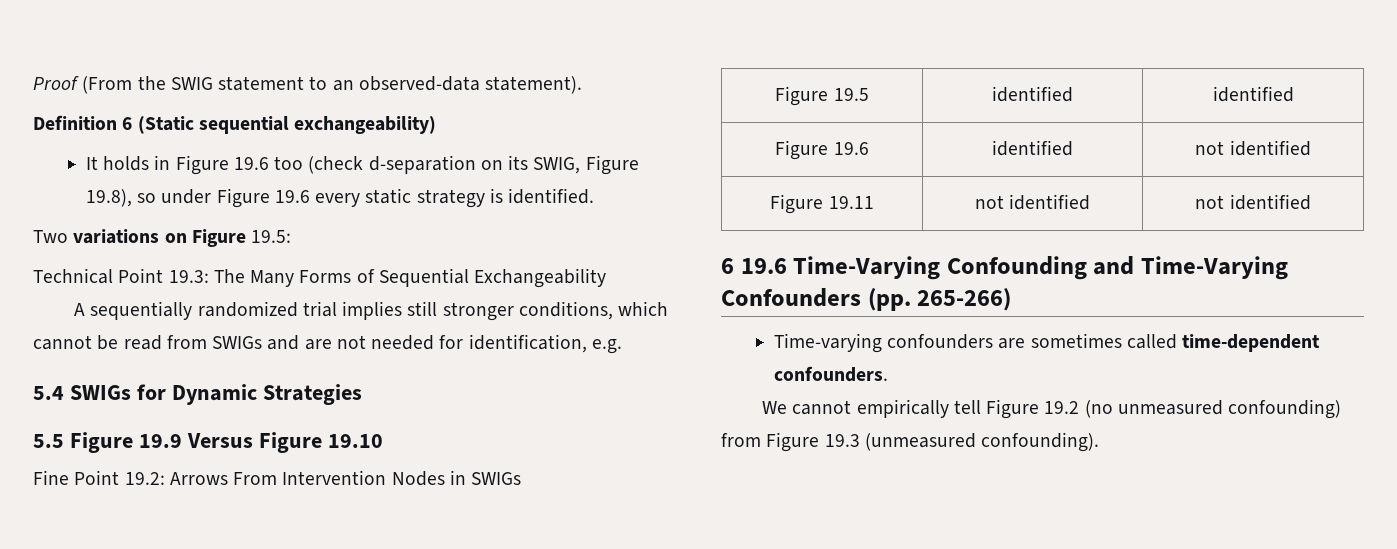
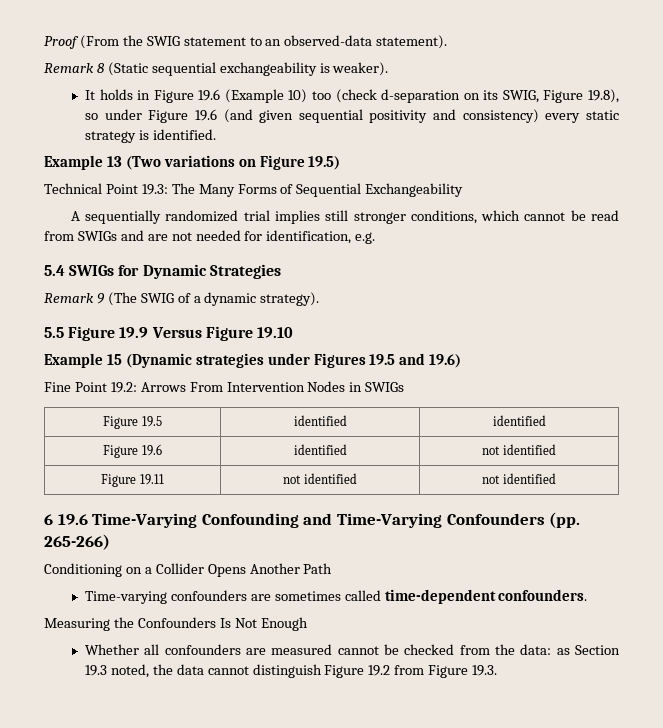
[33,115,437,134] Definition 6 (Static sequential exchangeability) -> [44,62,389,76] Remark 8 (Static sequential exchangeability is weaker).
(269, 163) none -> [224,89,308,103] (Example 10)
(310, 196) none -> [223,109,539,123] (and given sequential positivity and consistency)
[33,230,68,243] Two -> [44,155,161,170] Example 13 (Two
[251,230,292,243] 19.5: -> [308,156,341,170] 19.5)
(362, 394) none -> [44,292,320,306] // Remark 9 (The SWIG of a dynamic strategy).
(383, 441) none -> [44,353,462,368] // Example 15 (Dynamic strategies under Figures 19.5 and 19.6)
(1012, 299) none -> [44,563,333,577] // Conditioning on a Collider Opens Another Path
[762,399,1342,419] [721,432,1100,452] We cannot empirically tell Figure 19.2 (no unmeasured confounding) from Figure 19.3 (unmeasured confounding). -> [44,617,308,631] [84,644,620,655] [84,664,498,678] Measuring the Confounders Is Not Enough // Whether all confounders are measured cannot be checked from the data: as Section 19.3 noted, the data cannot distinguish Figure 19.2 from Figure 19.3.

